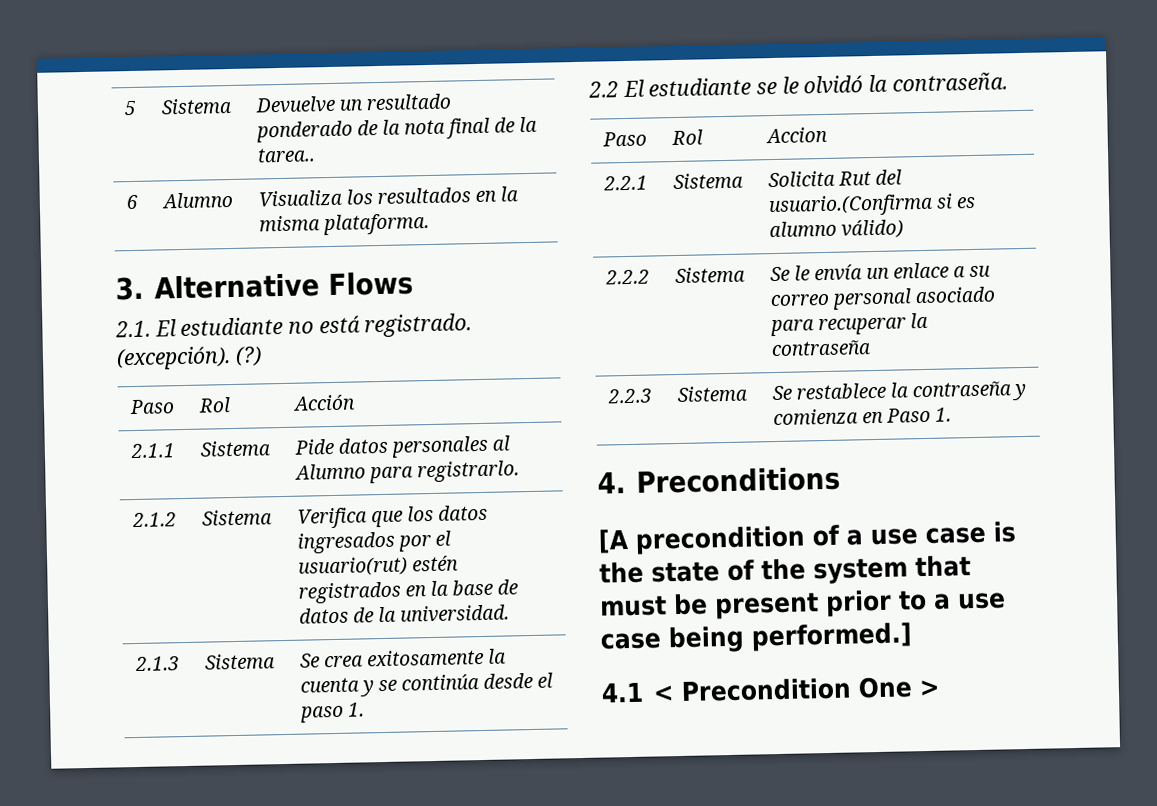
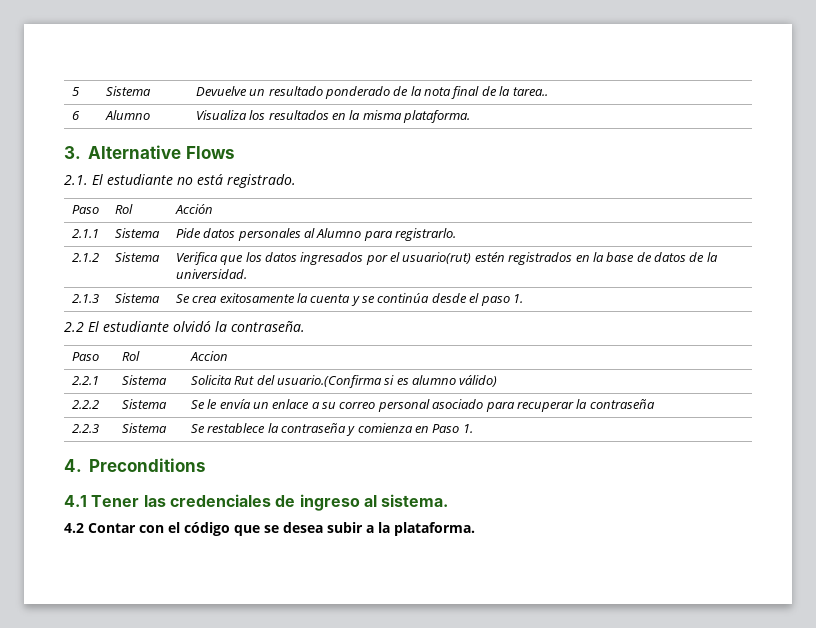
[116,346,262,371] (excepción). (?) -> (296, 181) none
[756,76,799,95] se le -> (169, 326) none
[598,521,1016,555] [599,555,971,585] [599,589,1006,620] [600,622,913,654] [601,676,941,703] [A precondition of a use case is the state of the system that must be present prior to a use case being performed.] // 4.1 < Precondition One > -> [64,494,449,511] [64,522,475,536] 4.1 Tener las credenciales de ingreso al sistema. // 4.2 Contar con el código que se desea subir a la plataforma.

